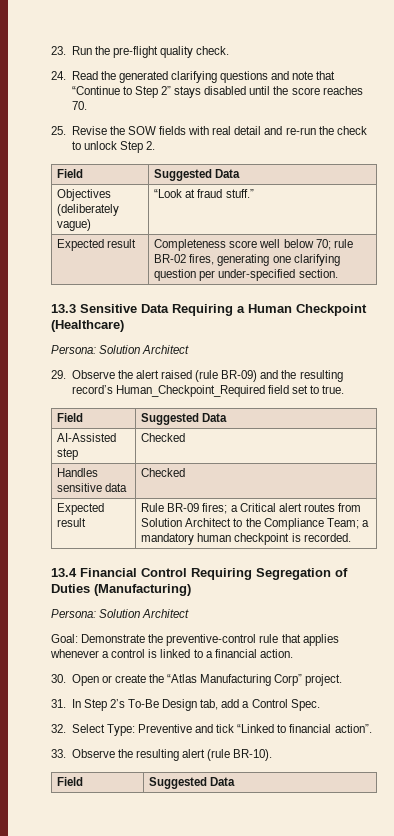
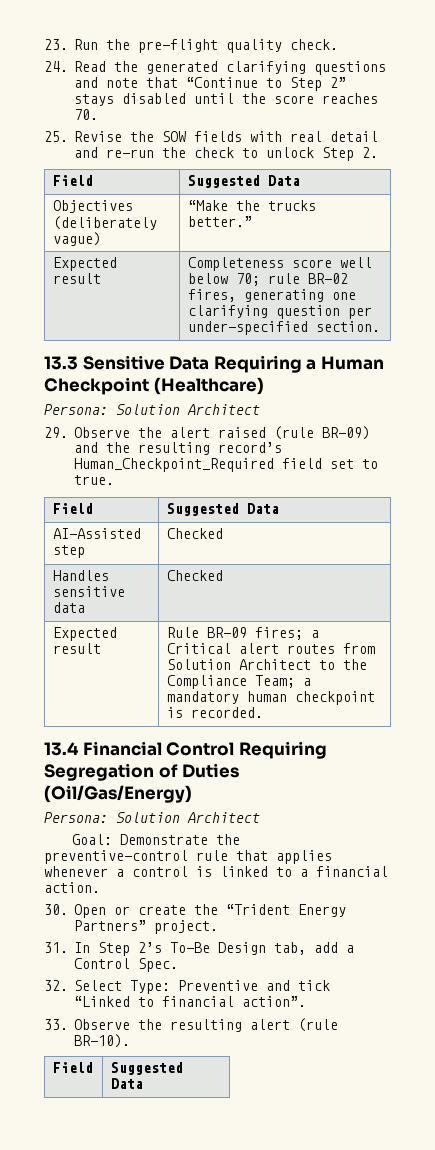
[154,189,254,198] “Look at fraud stuff.” -> [187,200,316,211] [187,216,252,227] “Make the trucks better.”
[94,584,191,596] (Manufacturing) -> [44,785,192,803] (Oil/Gas/Energy)
[167,674,303,686] “Atlas Manufacturing Corp” -> [226,904,346,917] [74,920,146,931] “Trident Energy Partners”

